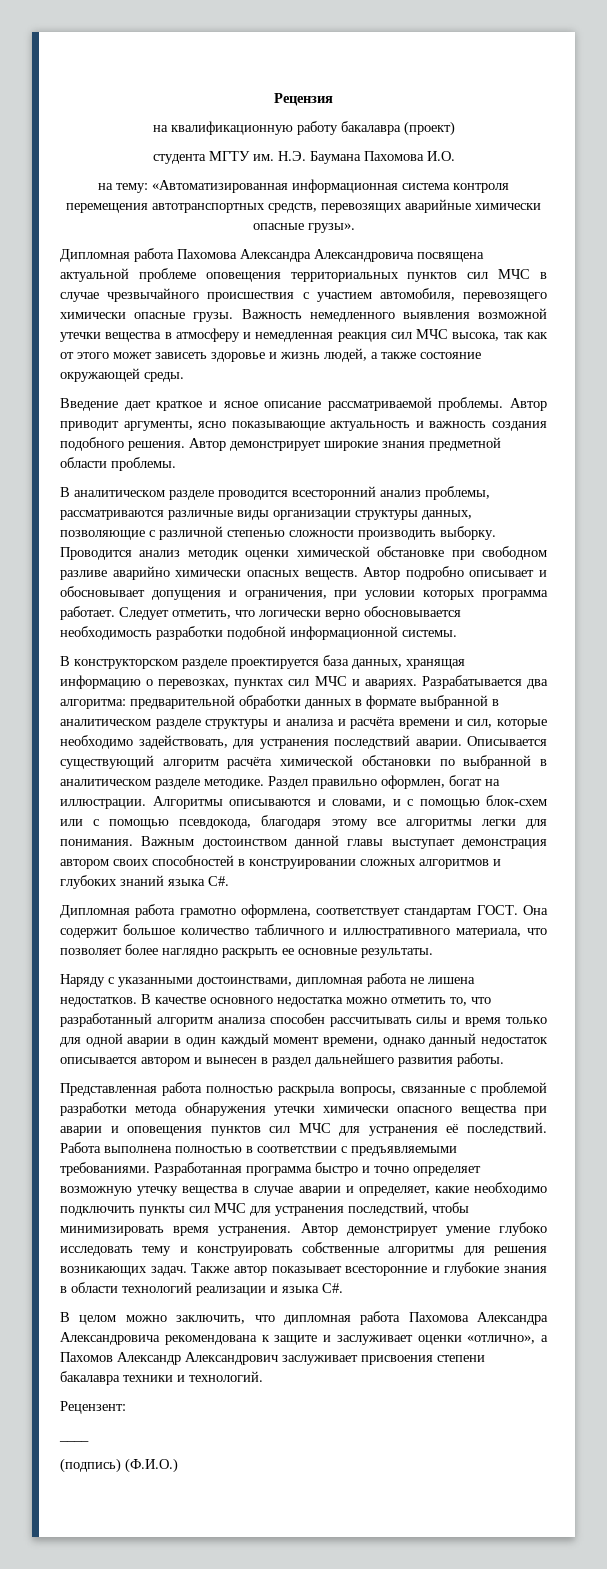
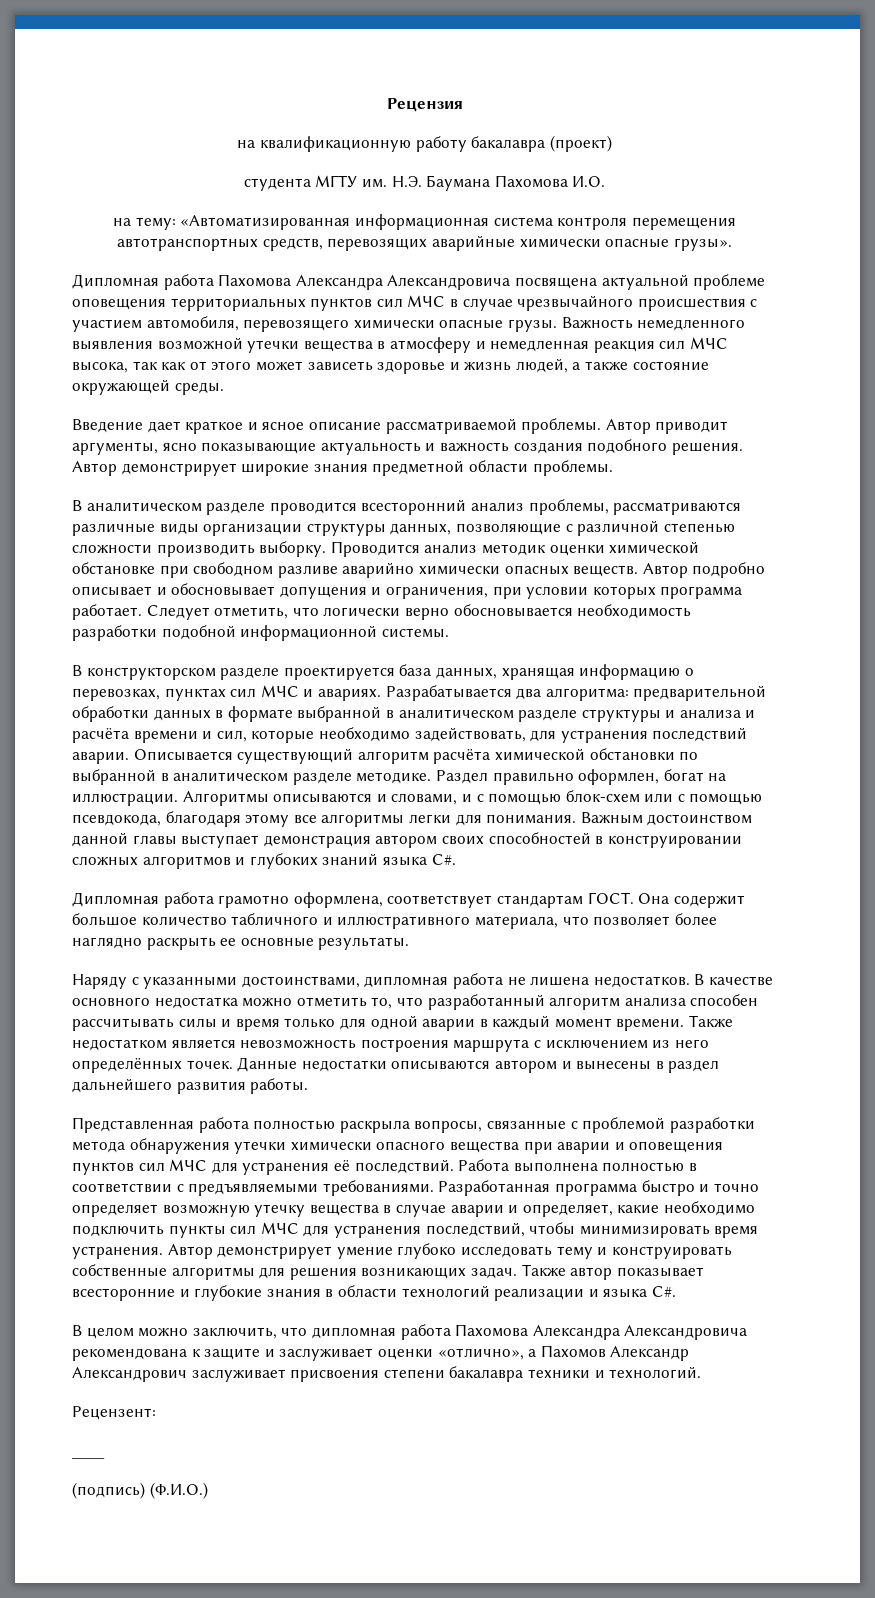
[185,1037,216,1047] один -> (488, 1023) none
[322,1033,548,1047] [60,1057,137,1064] времени, однако данный недостаток описывается -> [616,1015,734,1031] [72,1039,709,1052] [72,1057,491,1073] времени. Также недостатком является невозможность построения маршрута с исключением из него определённых точек. Данные недостатки описываются
[206,1057,257,1064] вынесен -> [576,1060,652,1070] вынесены

